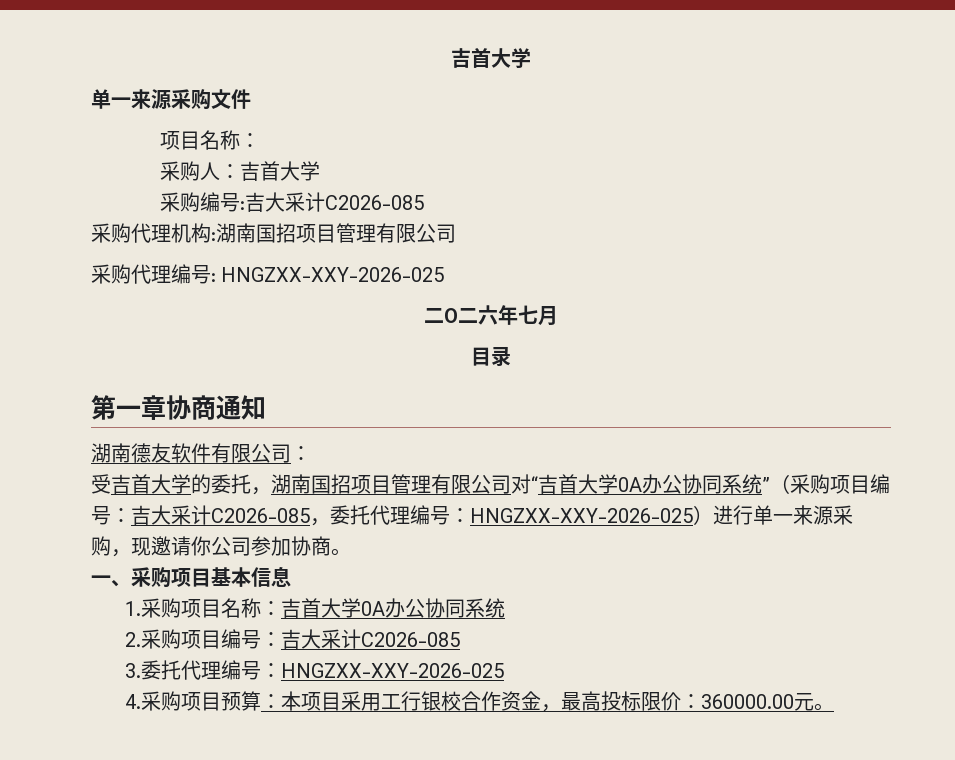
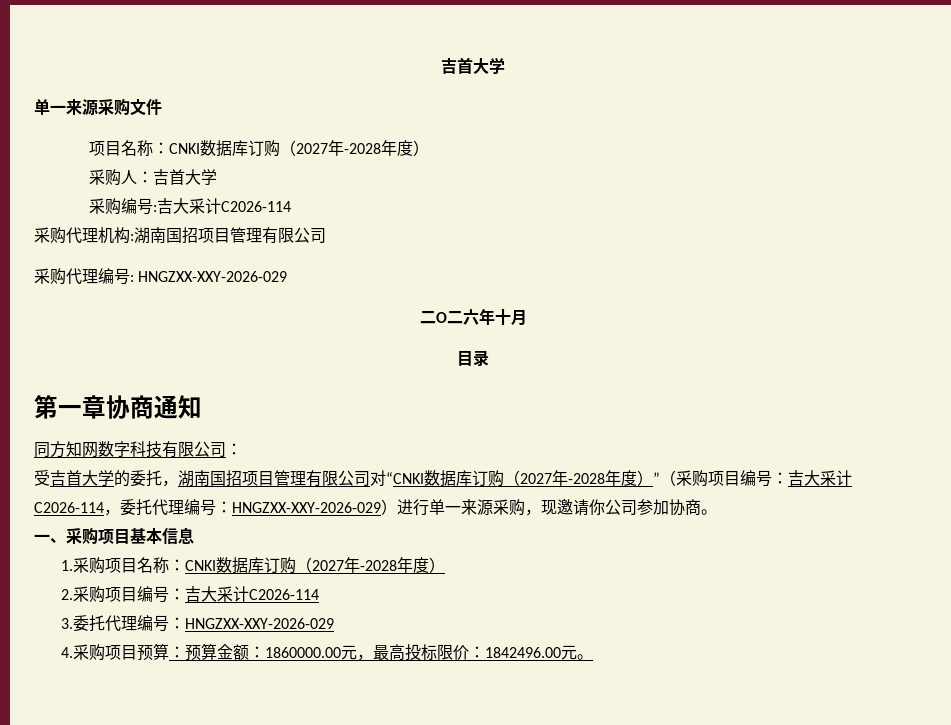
(260, 140) none -> [168,140,429,157] CNKI数据库订购（2027年-2028年度）
[324,195,424,210] C2026-085 -> [220,201,291,212] C2026-114
[221,267,445,282] HNGZXX-XXY-2026-025 -> [138,271,288,282] HNGZXX-XXY-2026-029
[518,305,538,324] 七 -> [494,309,511,325] 十
[91,443,211,463] 湖南德友软件 -> [34,441,162,458] 同方知网数字科技
[531,474,762,494] “吉首大学0A办公协同系统 -> [386,470,653,487] “CNKI数据库订购（2027年-2028年度）
[211,508,310,523] C2026-085 -> [34,502,104,513] C2026-114
[470,508,693,523] HNGZXX-XXY-2026-025 -> [232,502,381,513] HNGZXX-XXY-2026-029
[281,598,506,618] 吉首大学0A办公协同系统 -> [185,557,446,574] CNKI数据库订购（2027年-2028年度）
[361,632,461,647] C2026-085 -> [249,589,320,600] C2026-114
[281,663,505,678] HNGZXX-XXY-2026-025 -> [185,618,335,629] HNGZXX-XXY-2026-029
[281,691,542,711] 本项目采用工行银校合作资金 -> [185,643,358,661] 预算金额：1860000.00元
[701,694,795,709] 360000.00 -> [485,647,562,658] 1842496.00

